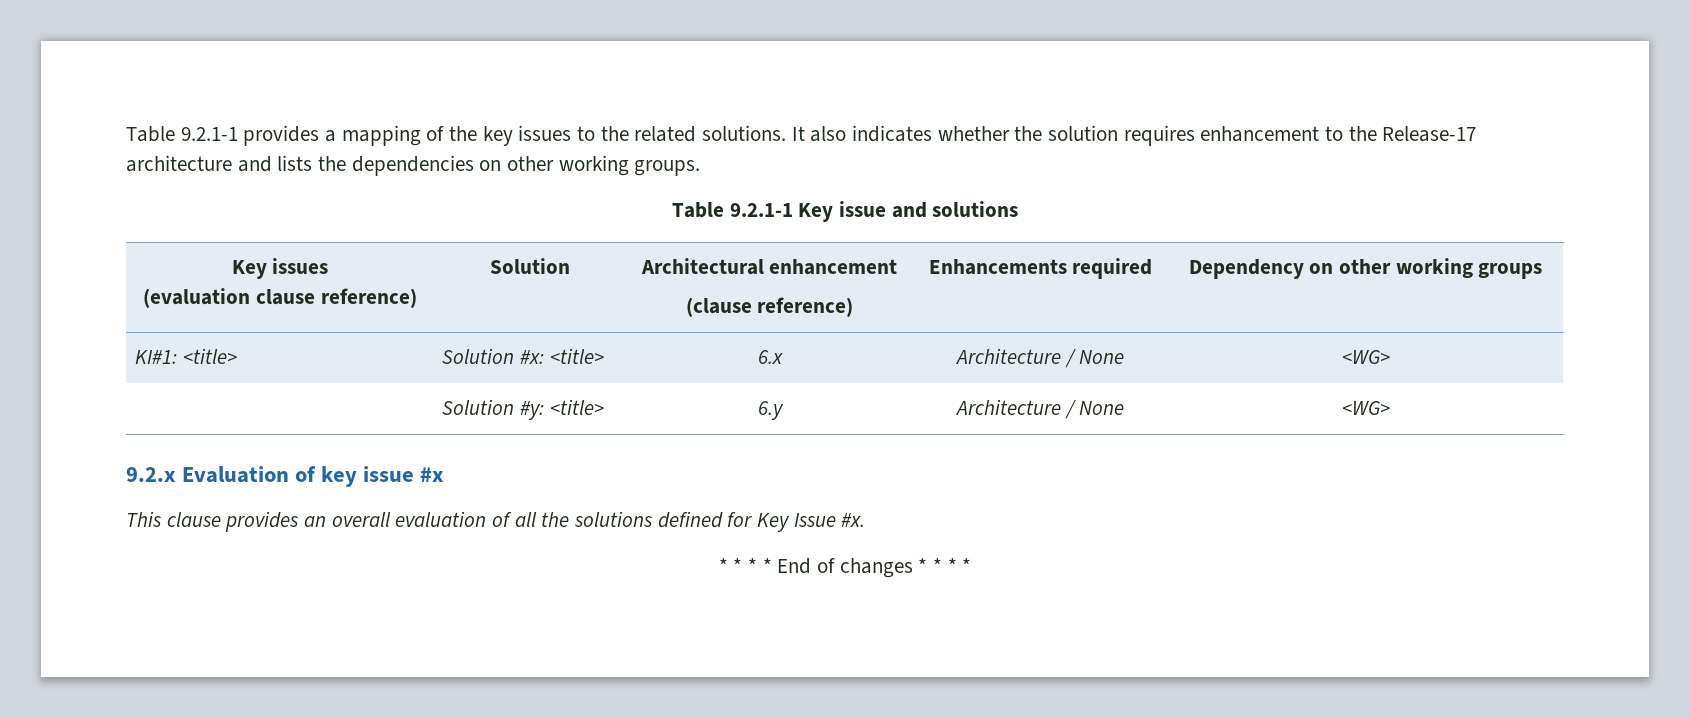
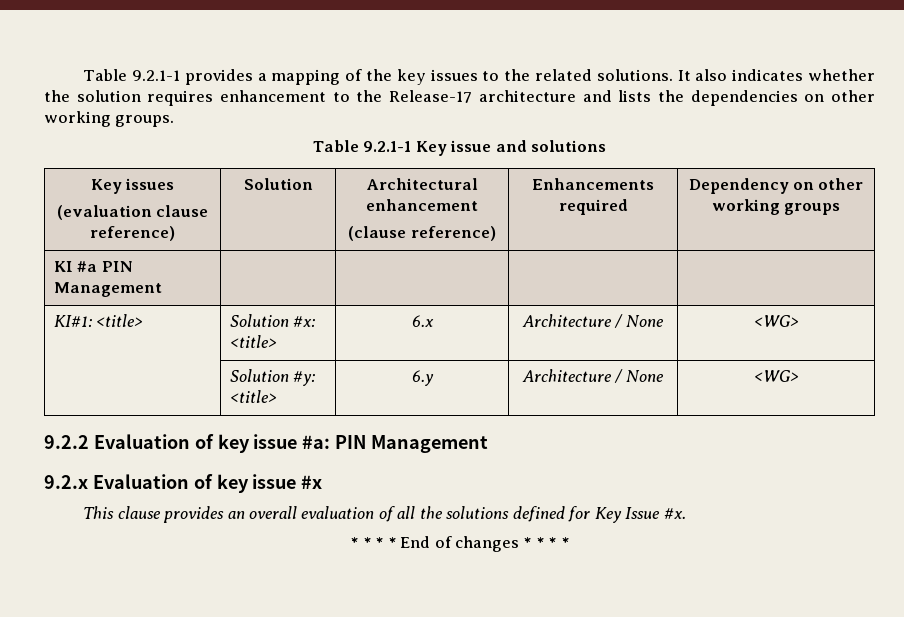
(1543, 271) none -> [53,261,132,272] [53,282,162,297] // KI #a PIN Management | | | |
(1390, 408) none -> [44,434,489,453] // 9.2.2 Evaluation of key issue #a: PIN Management

